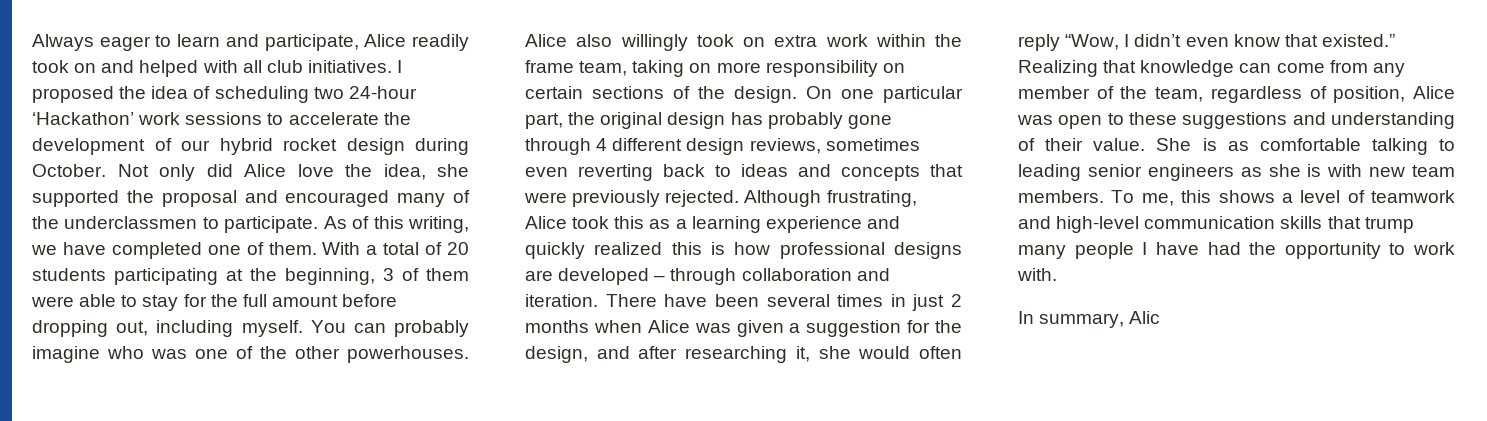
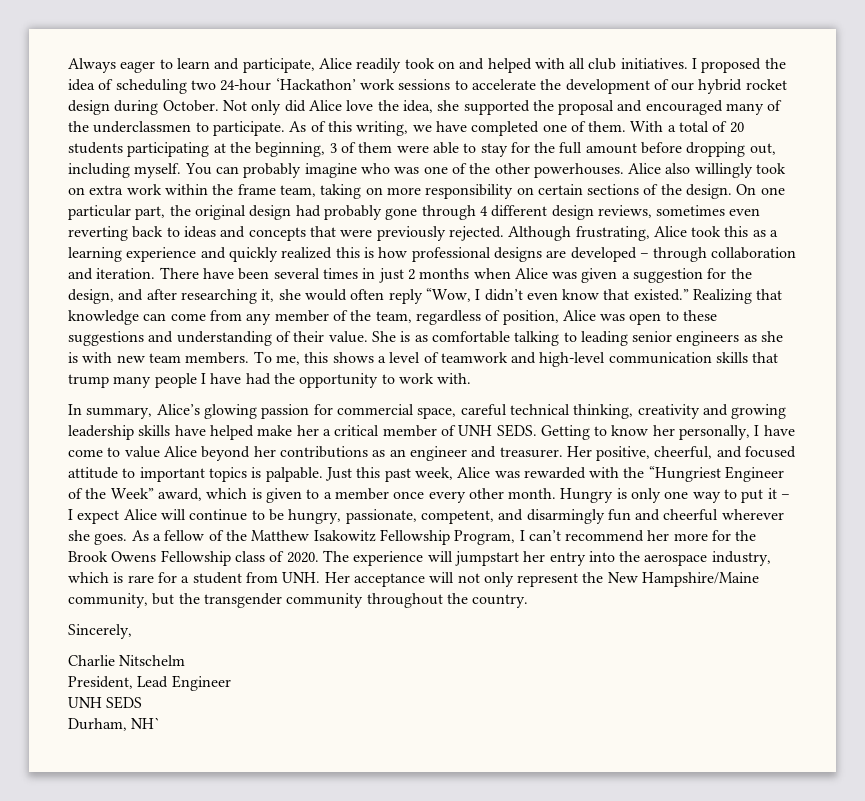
[730,112,763,125] has -> [295,205,321,217] had
[1129,311,1161,324] Alic -> [156,404,787,419] [68,424,795,440] [68,446,797,461] [68,466,785,482] [68,488,791,503] [68,509,784,524] [68,529,757,545] [68,550,771,566] [68,572,760,587] [68,593,529,608] [68,624,132,639] [68,655,186,666] [68,675,231,691] [68,696,143,709] [68,717,161,731] Alice’s glowing passion for commercial space, careful technical thinking, creativity and growing leadership skills have helped make her a critical member of UNH SEDS. Getting to know her personally, I have come to value Alice beyond her contributions as an engineer and treasurer. Her positive, cheerful, and focused attitude to important topics is palpable. Just this past week, Alice was rewarded with the “Hungriest Engineer of the Week” award, which is given to a member once every other month. Hungry is only one way to put it – I expect Alice will continue to be hungry, passionate, competent, and disarmingly fun and cheerful wherever she goes. As a fellow of the Matthew Isakowitz Fellowship Program, I can’t recommend her more for the Brook Owens Fellowship class of 2020. The experience will jumpstart her entry into the aerospace industry, which is rare for a student from UNH. Her acceptance will not only represent the New Hampshire/Maine community, but the transgender community throughout the country. // Sincerely, // Charlie Nitschelm // President, Lead Engineer // UNH SEDS // Durham, NH`

